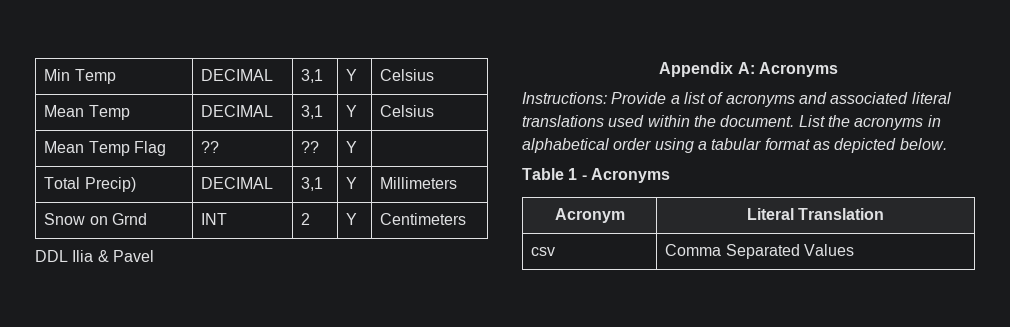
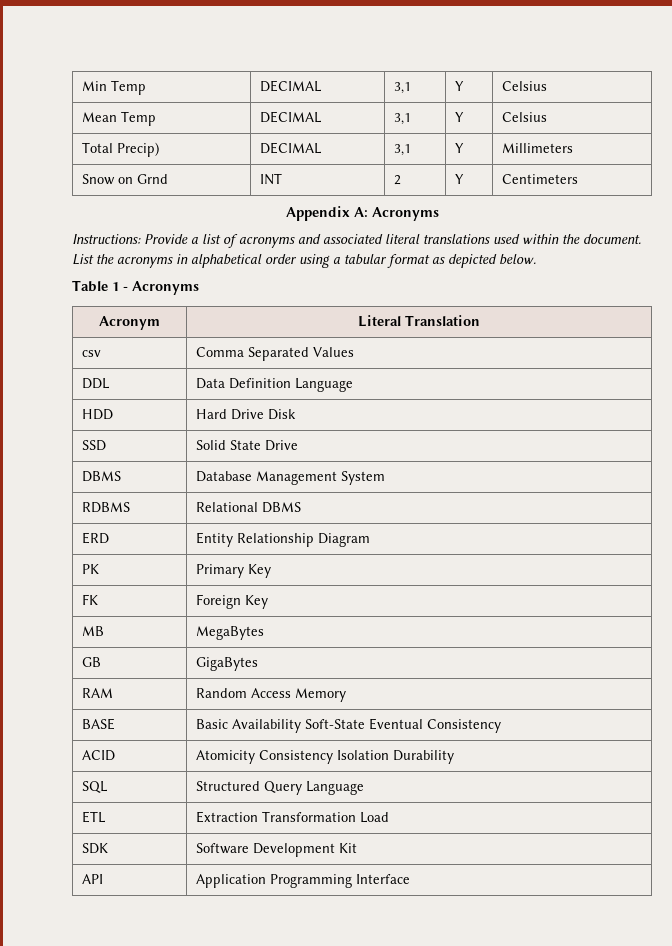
[44,141,166,156] [201,141,220,153] [301,141,320,153] [346,141,358,153] // Mean Temp Flag | ?? | ?? | Y | -> (547, 117) none
[35,250,154,262] // DDL Ilia & Pavel -> (578, 179) none
(854, 250) none -> [81,378,109,389] [195,378,353,392] [81,409,113,420] [195,409,296,420] [81,440,106,451] [195,440,298,451] [81,471,121,482] [195,471,385,485] [81,502,130,513] [195,502,301,513] [81,532,109,544] [195,532,370,547] [81,564,99,574] [195,564,271,578] [81,594,98,605] [195,594,268,609] [81,626,104,636] [195,626,264,640] [81,657,101,667] [195,657,258,671] [81,688,113,698] [195,688,346,702] [81,718,115,730] [195,718,501,733] [81,750,115,761] [195,750,454,764] [81,781,107,793] [195,781,364,795] [81,811,105,823] [195,811,389,823] [81,843,108,854] [195,843,357,857] [81,874,103,884] [195,874,410,888] // DDL | Data Definition Language // HDD | Hard Drive Disk // SSD | Solid State Drive // DBMS | Database Management System // RDBMS | Relational DBMS // ERD | Entity Relationship Diagram // PK | Primary Key // FK | Foreign Key // MB | MegaBytes // GB | GigaBytes // RAM | Random Access Memory // BASE | Basic Availability Soft-State Eventual Consistency // ACID | Atomicity Consistency Isolation Durability // SQL | Structured Query Language // ETL | Extraction Transformation Load // SDK | Software Development Kit // API | Application Programming Interface

